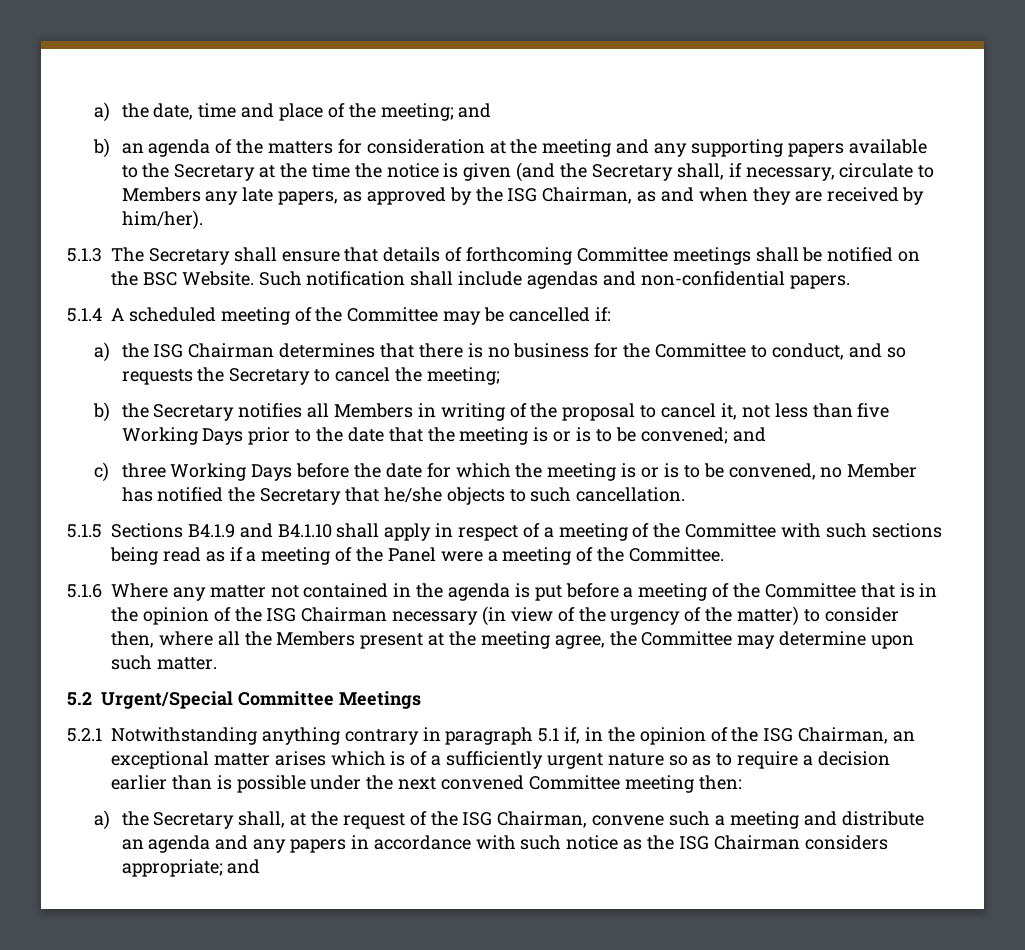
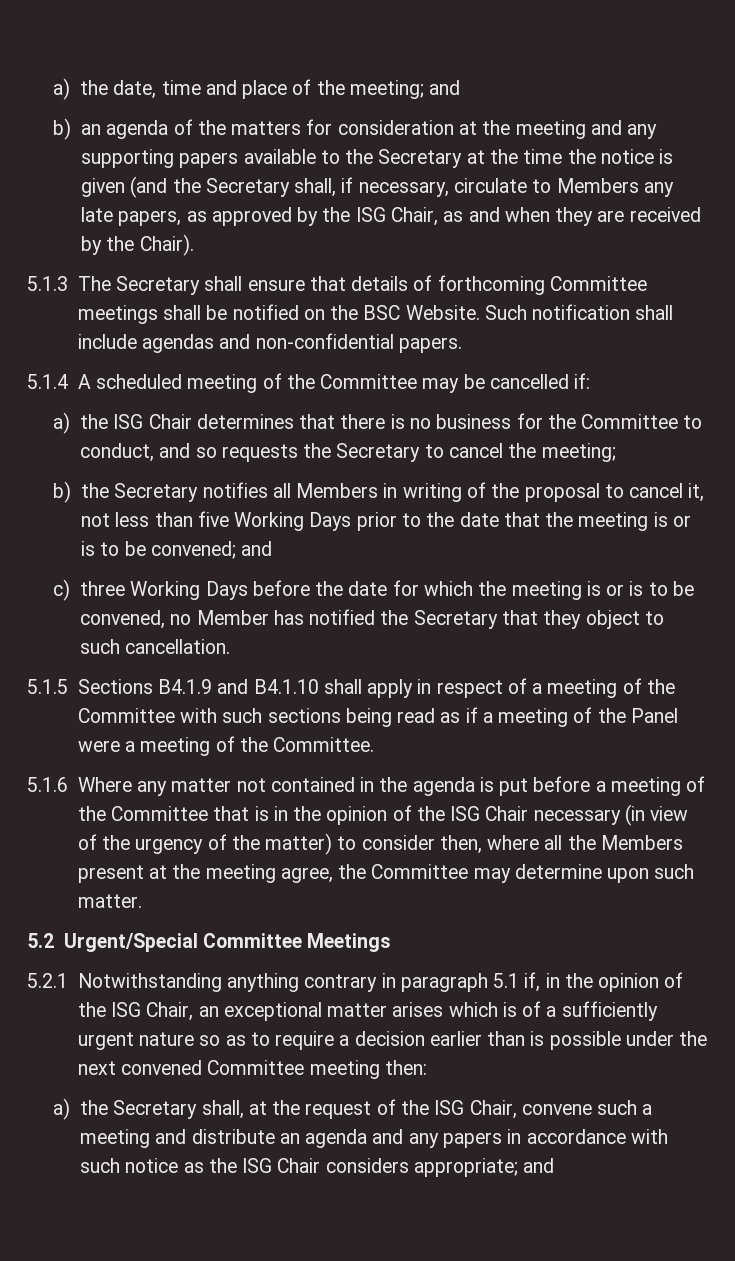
[542,187,633,204] Chairman, -> [391,207,439,226] Chair,
[121,210,203,230] him/her). -> [106,234,194,256] the Chair).
[188,343,275,358] Chairman -> [148,414,192,429] Chair
[383,487,505,505] he/she objects -> [543,610,640,629] they object
[301,607,388,622] Chairman -> [485,806,529,821] Chair
[798,727,889,744] Chairman, -> [146,1002,194,1021] Chair,
[497,811,588,828] Chairman, -> [469,1100,517,1119] Chair,
[713,835,800,850] Chairman -> [277,1158,321,1173] Chair

